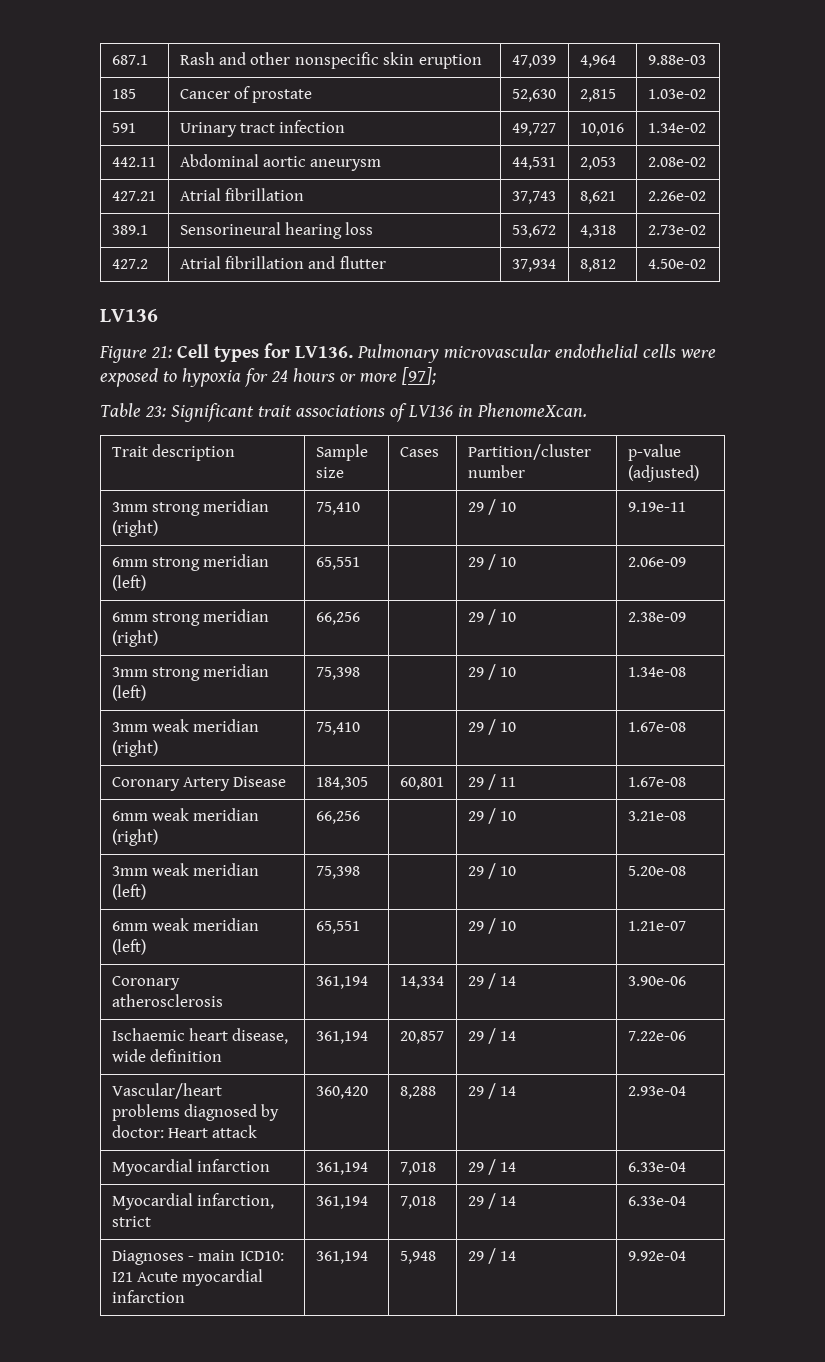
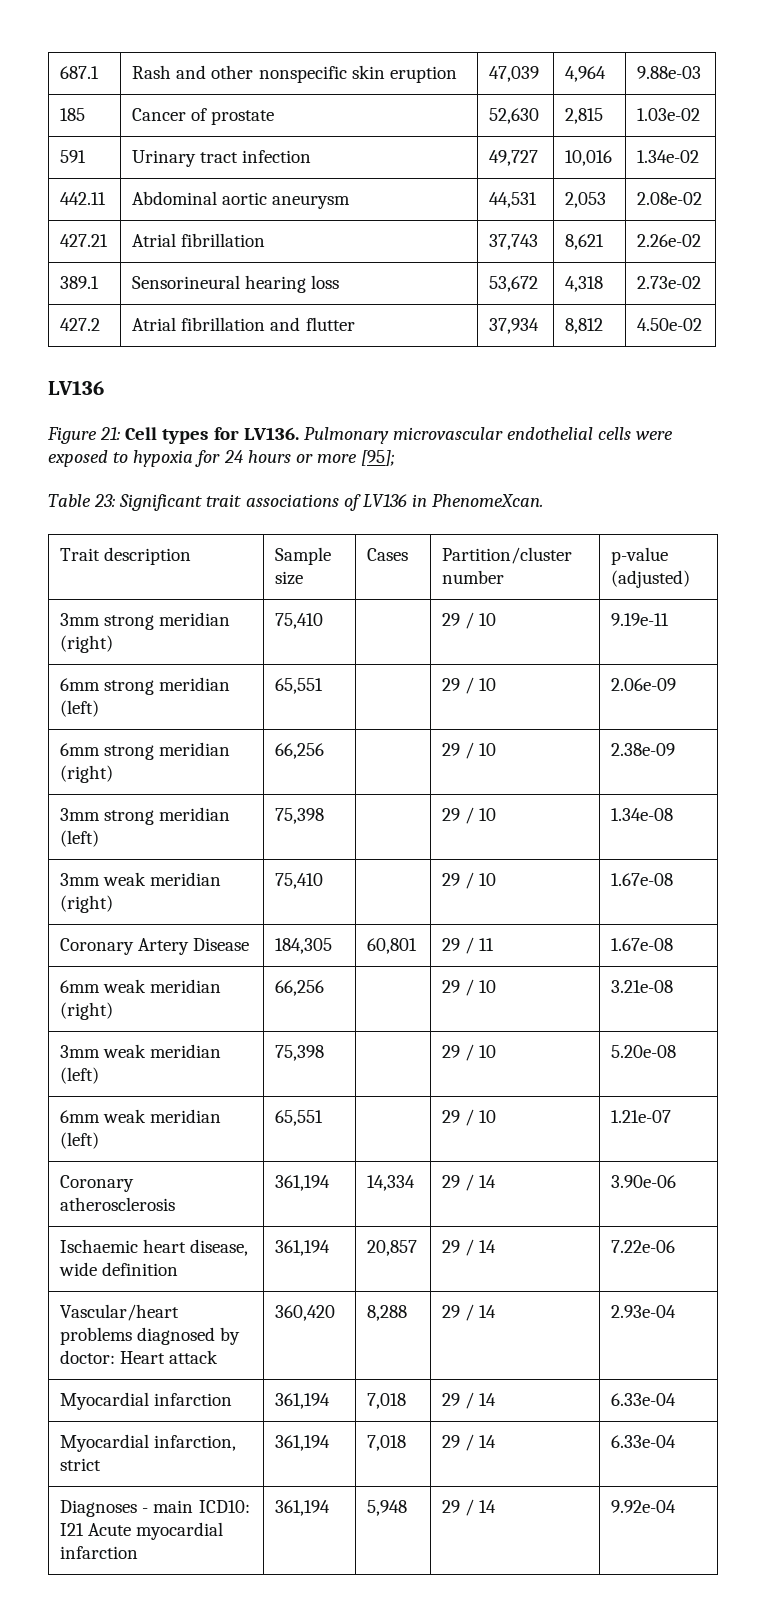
[401,367,436,385] [97]; -> [361,450,396,466] [95];

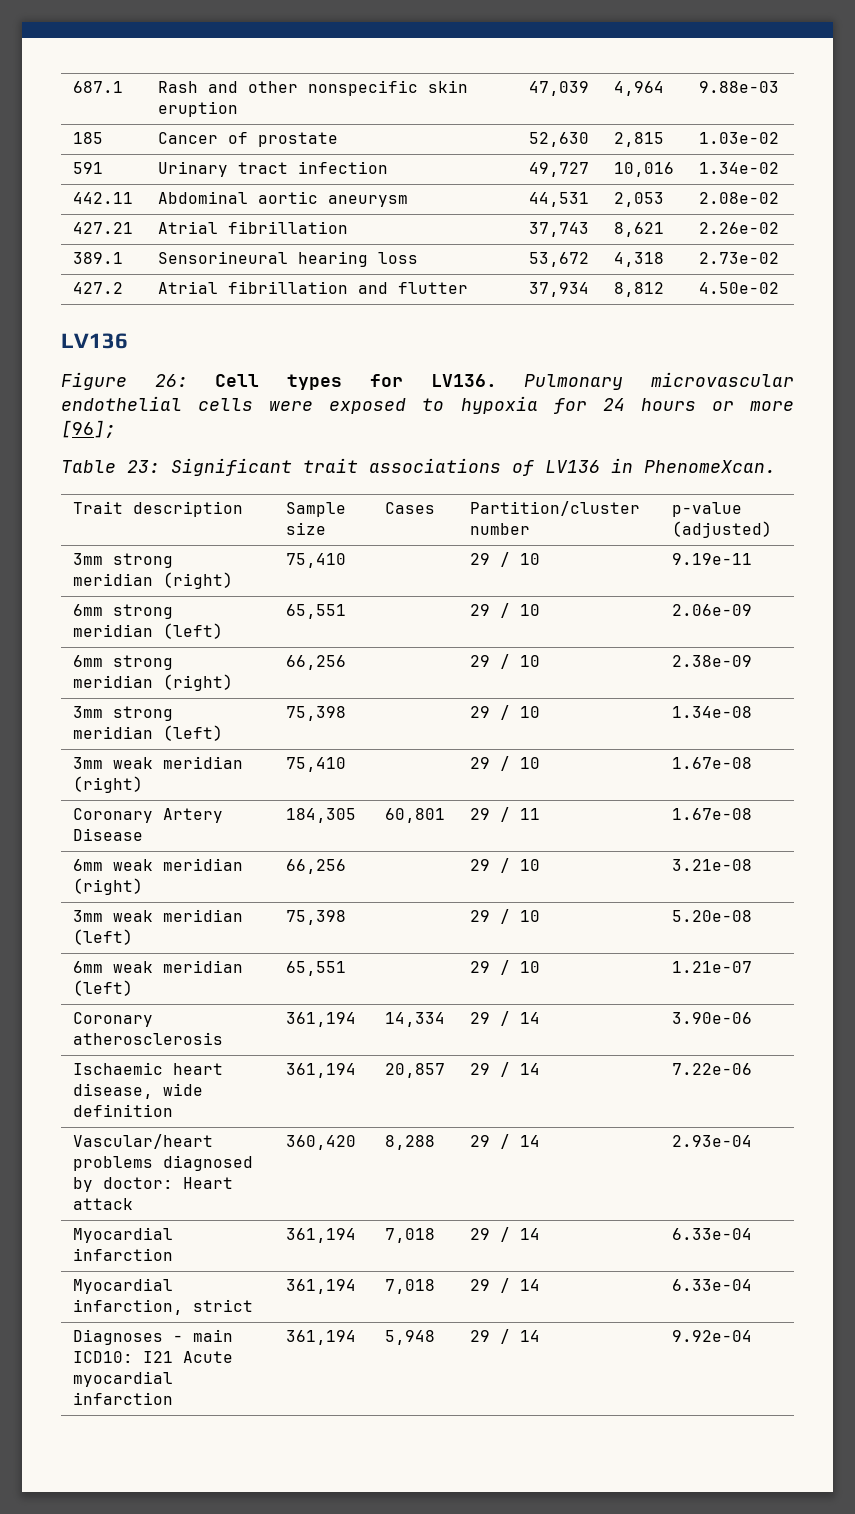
[100,427,121,440] 21: -> [154,374,188,387] 26:
[361,450,396,466] [95]; -> [61,420,116,438] [96];

